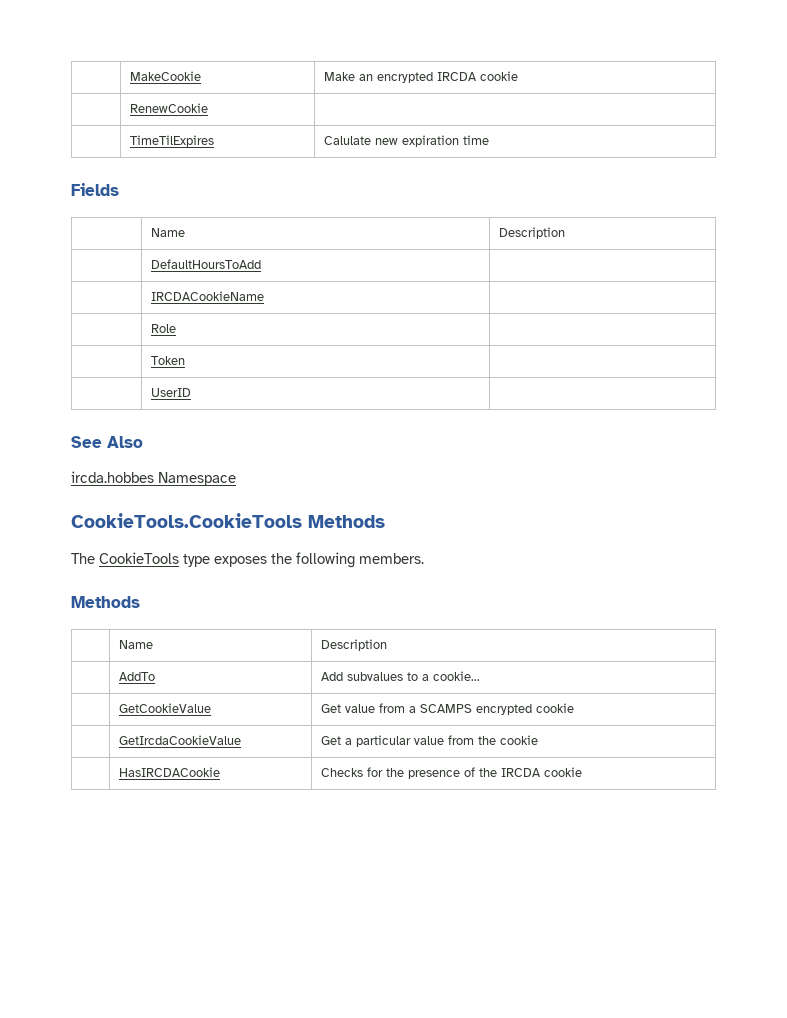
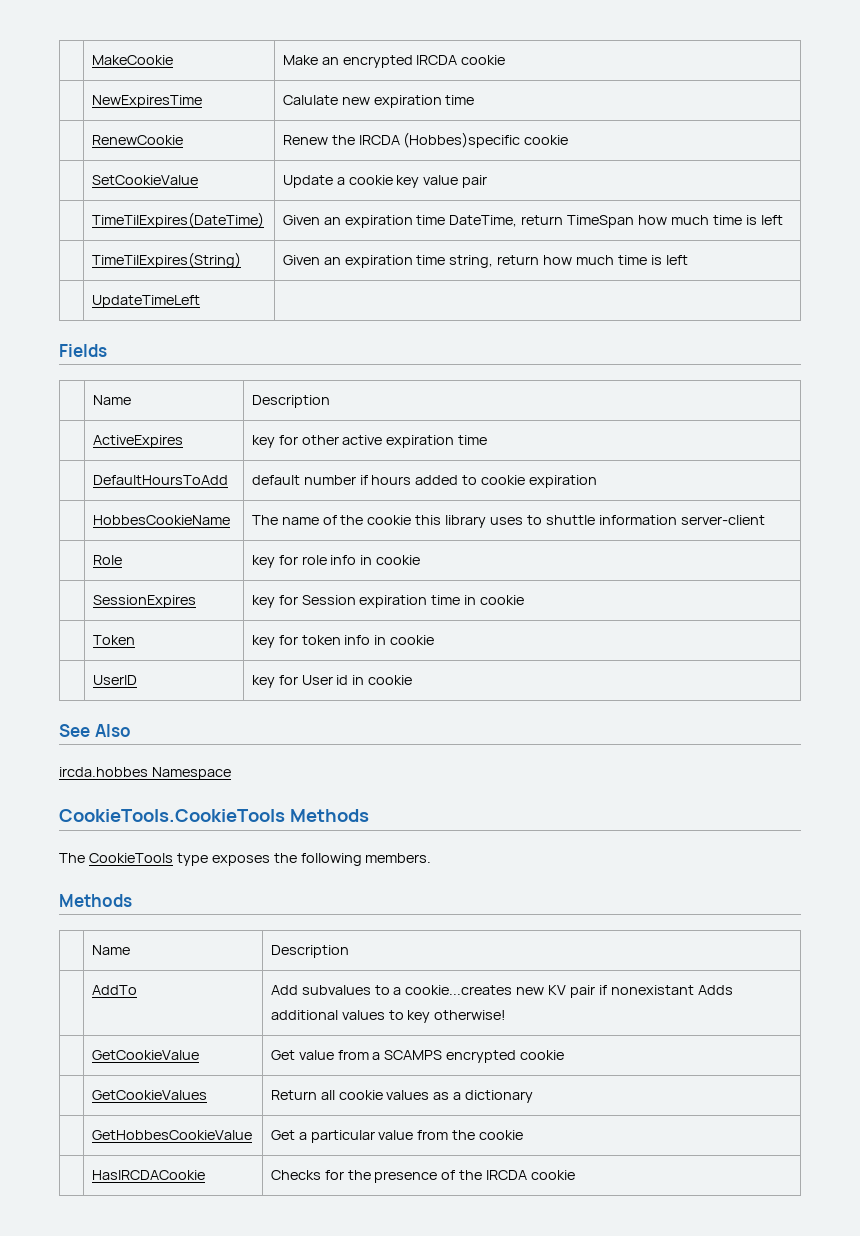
[129,103,208,113] [129,135,214,147] RenewCookie | // | TimeTilExpires -> [91,95,202,108] NewExpiresTime
[71,183,119,196] [150,228,185,237] [498,227,565,239] [150,259,261,269] [150,291,264,301] [150,324,176,333] [150,356,185,365] [150,388,191,397] // Fields // | Name | Description // | DefaultHoursToAdd | // | IRCDACookieName | // | Role | // | Token | // | UserID | -> [91,135,183,145] [282,132,569,148] [91,175,198,185] [282,175,488,188] [91,212,264,228] [282,215,783,228] [91,252,241,268] [282,255,688,268] [91,295,200,308] [59,344,107,357] [92,395,131,405] [251,395,330,408] [92,435,183,448] [251,435,488,448] [92,475,228,485] [251,475,598,488] [92,515,230,525] [251,515,765,528] [92,555,122,565] [251,555,421,568] [92,595,196,608] [251,595,525,608] [92,635,135,645] [251,635,435,648] [92,675,137,685] [251,675,413,688] // | RenewCookie | Renew the IRCDA (Hobbes)specific cookie // | SetCookieValue | Update a cookie key value pair // | TimeTilExpires(DateTime) | Given an expiration time DateTime, return TimeSpan how much time is left // | TimeTilExpires(String) | Given an expiration time string, return how much time is left // | UpdateTimeLeft | // Fields // | Name | Description // | ActiveExpires | key for other active expiration time // | DefaultHoursToAdd | default number if hours added to cookie expiration // | HobbesCookieName | The name of the cookie this library uses to shuttle information server-client // | Role | key for role info in cookie // | SessionExpires | key for Session expiration time in cookie // | Token | key for token info in cookie // | UserID | key for User id in cookie
[432,671,480,681] cookie... -> [405,985,733,998] [270,1010,507,1023] cookie...creates new KV pair if nonexistant Adds additional values to key otherwise!
[118,735,241,745] GetIrcdaCookieValue -> [91,1090,207,1100] [270,1090,534,1103] [91,1130,252,1140] GetCookieValues | Return all cookie values as a dictionary // | GetHobbesCookieValue

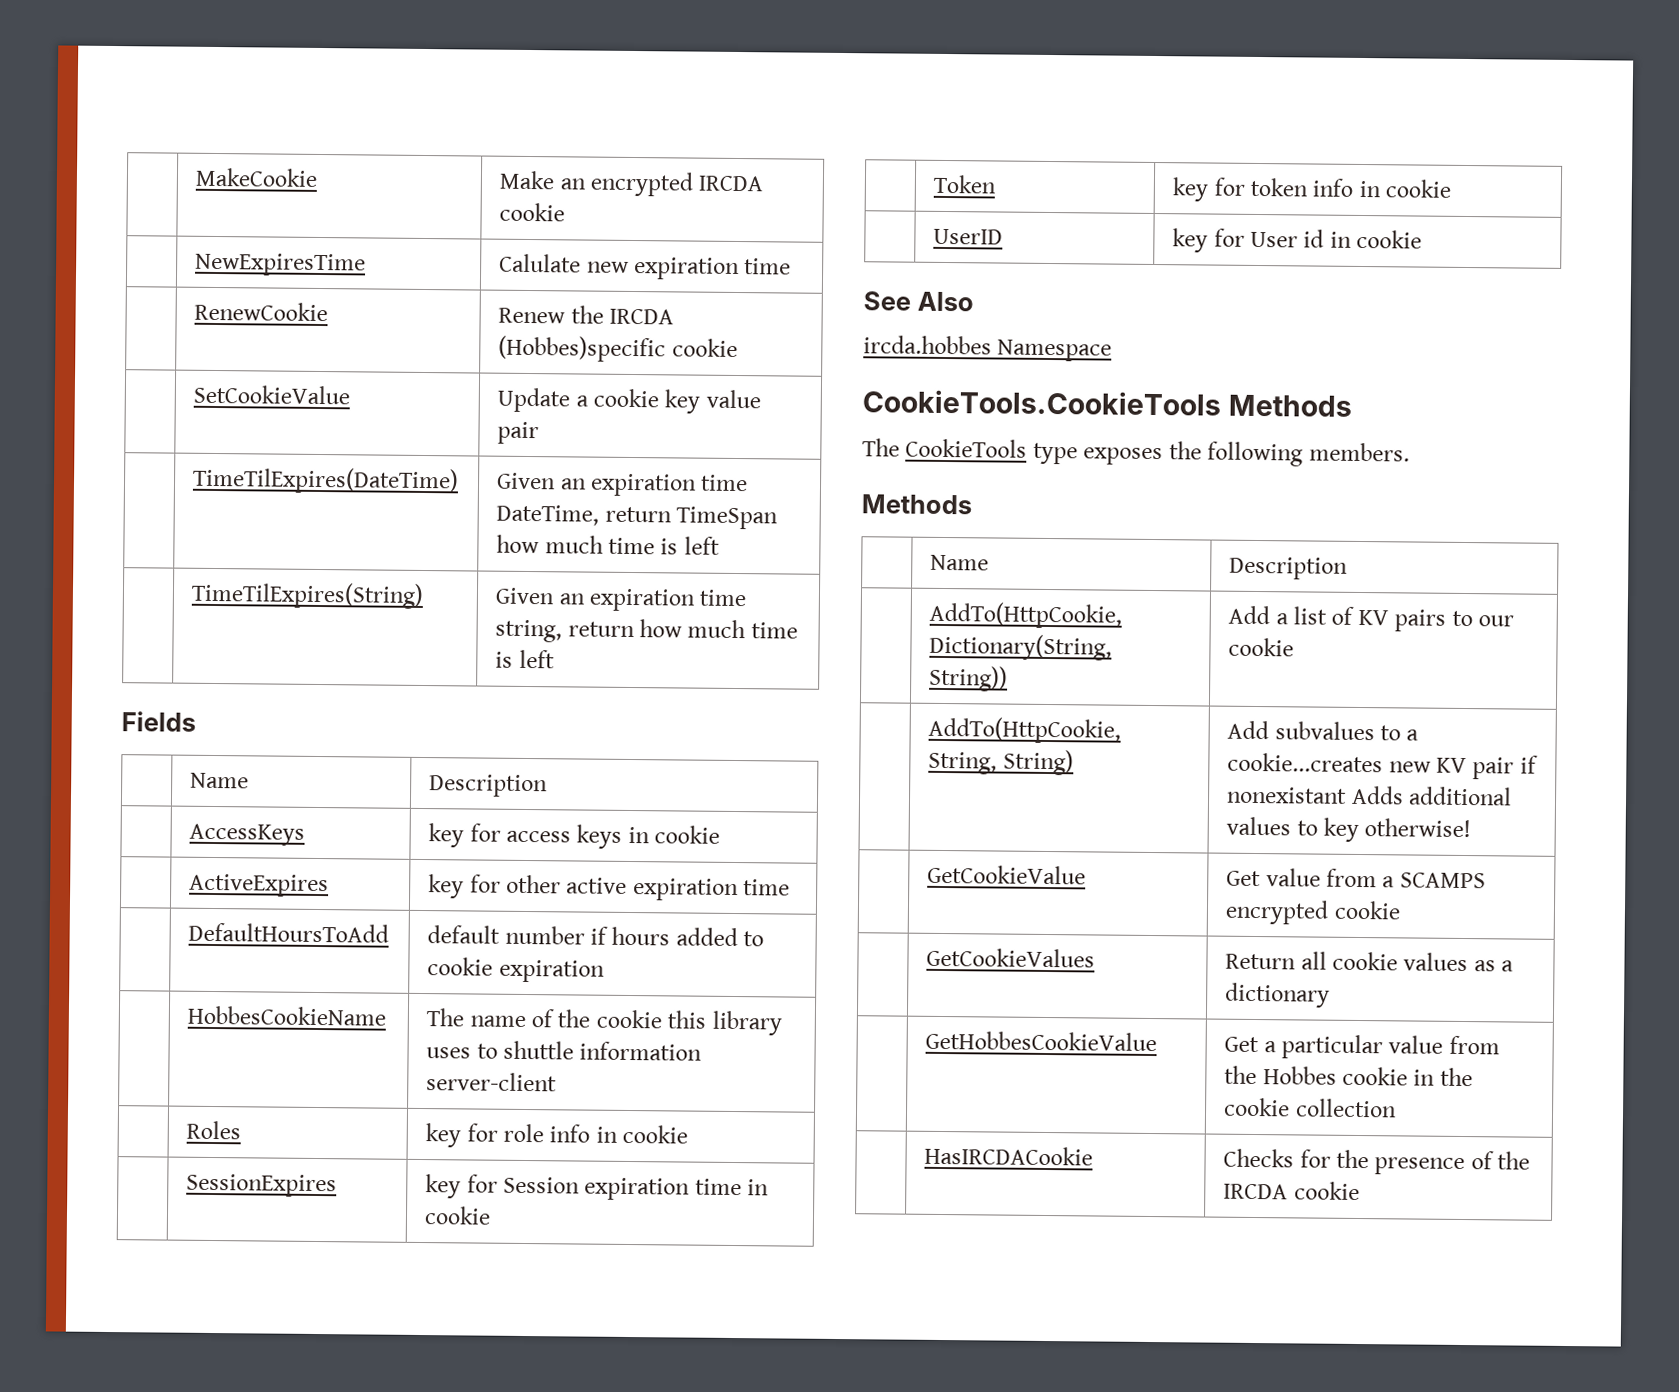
[91,295,200,308] // | UpdateTimeLeft | -> (555, 659) none
(330, 401) none -> [189,823,306,846] [428,823,721,849] // | AccessKeys | key for access keys in cookie
[92,555,122,565] Role -> [186,1120,242,1140] Roles
[91,985,137,995] AddTo -> [929,601,1123,629] [929,633,1113,661] [929,665,1009,692] [1228,605,1515,632] [1228,637,1295,657] [928,716,1122,744] [928,749,1074,776] AddTo(HttpCookie, Dictionary(String, String)) | Add a list of KV pairs to our cookie // | AddTo(HttpCookie, String, String)
[479,1130,524,1140] cookie -> [1262,1066,1473,1087] [1223,1097,1397,1118] Hobbes cookie in the cookie collection

